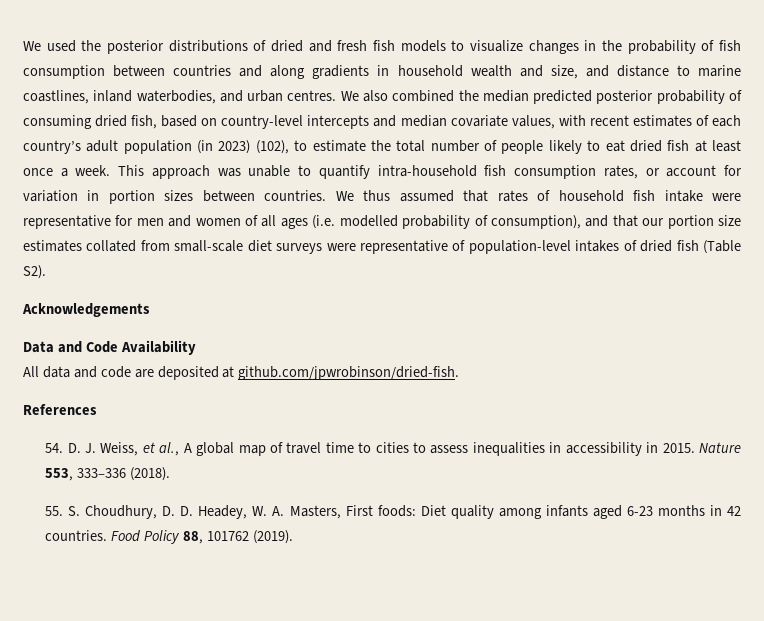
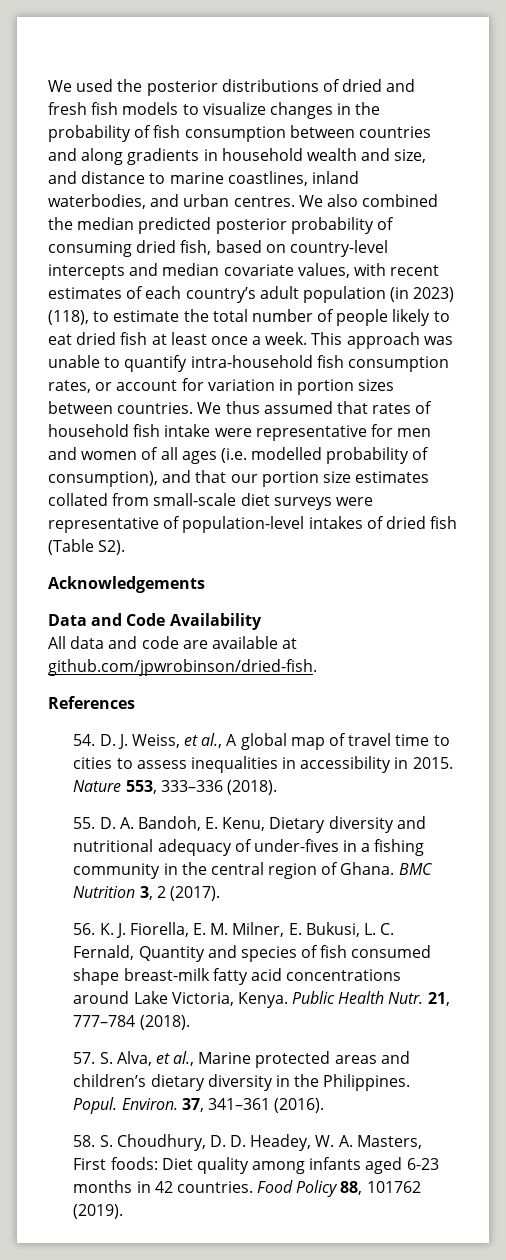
[255,140,289,154] (102), -> [48,310,89,325] (118),
[157,366,219,380] deposited -> [211,636,278,649] available
(64, 511) none -> [99,816,426,833] [73,839,425,856] [73,862,433,879] [73,886,220,901] [73,922,395,938] [73,945,432,962] [73,968,402,985] [73,991,450,1008] [73,1015,190,1030] [73,1051,410,1068] [73,1074,411,1091] [73,1097,325,1114] [73,1135,96,1147] D. A. Bandoh, E. Kenu, Dietary diversity and nutritional adequacy of under-fives in a fishing community in the central region of Ghana. BMC Nutrition 3, 2 (2017). // 56. K. J. Fiorella, E. M. Milner, E. Bukusi, L. C. Fernald, Quantity and species of fish consumed shape breast-milk fatty acid concentrations around Lake Victoria, Kenya. Public Health Nutr. 21, 777–784 (2018). // 57. S. Alva, et al., Marine protected areas and children’s dietary diversity in the Philippines. Popul. Environ. 37, 341–361 (2016). // 58.

